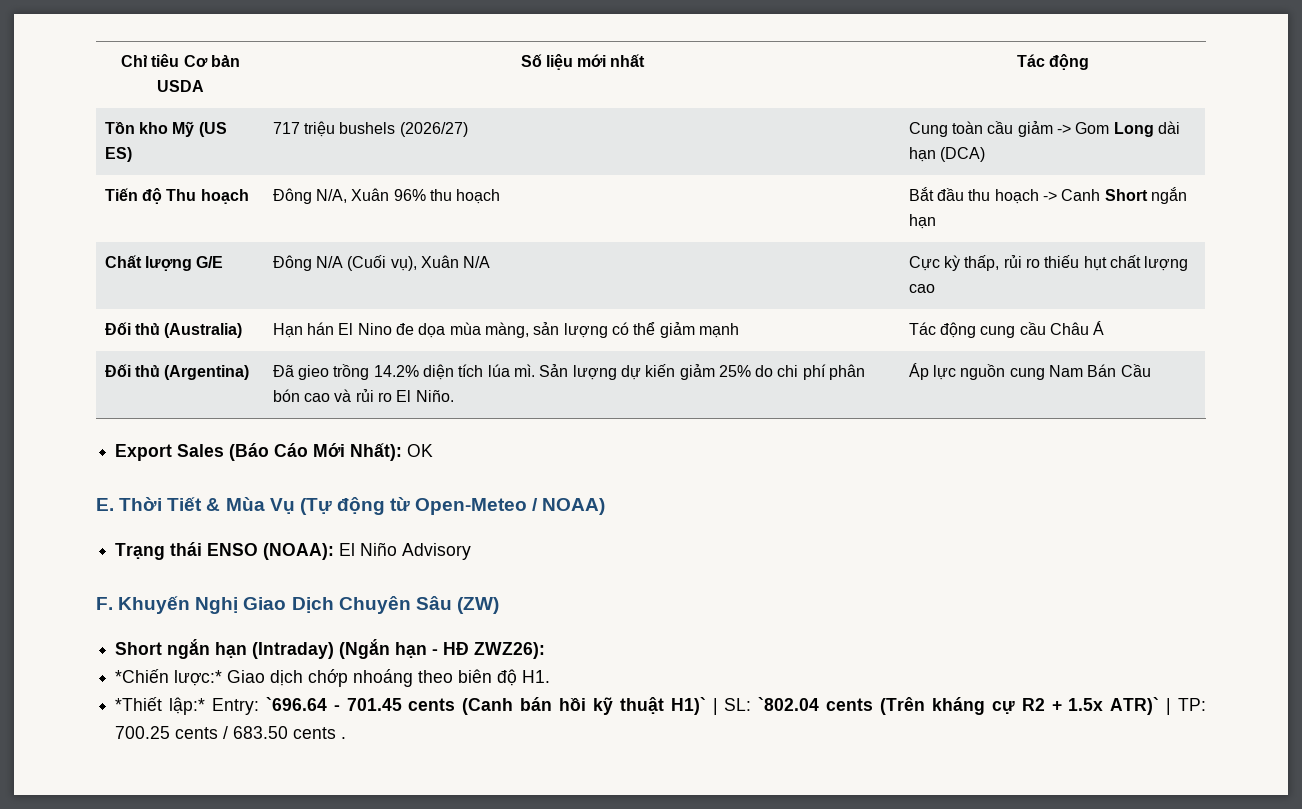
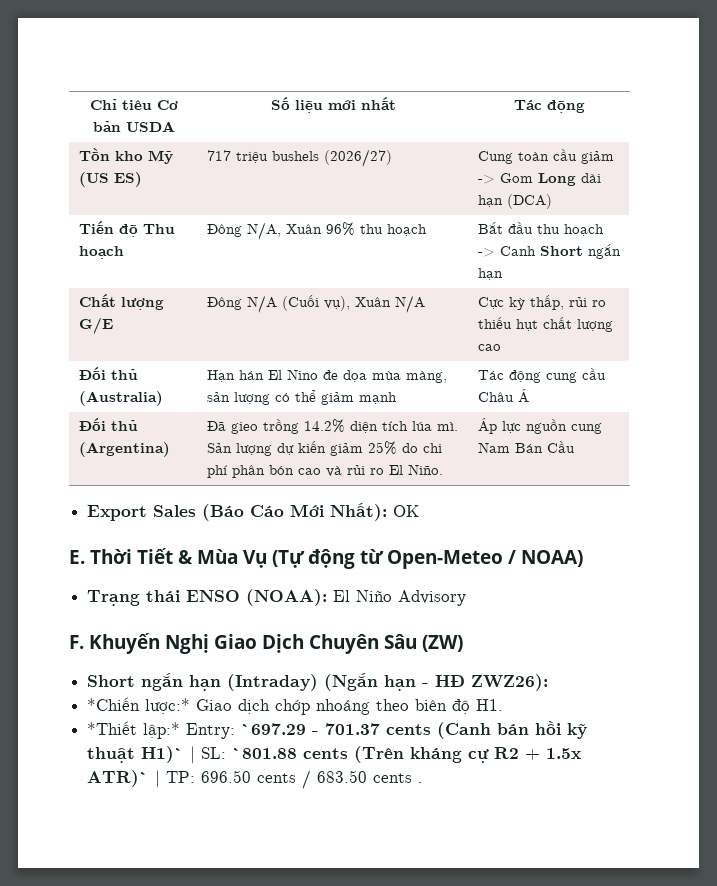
[265,697,402,711] `696.64 - 701.45 -> [241,723,381,735] `697.29 - 701.37
[758,697,820,711] `802.04 -> [232,747,298,759] `801.88
[115,726,171,739] 700.25 -> [201,770,252,783] 696.50

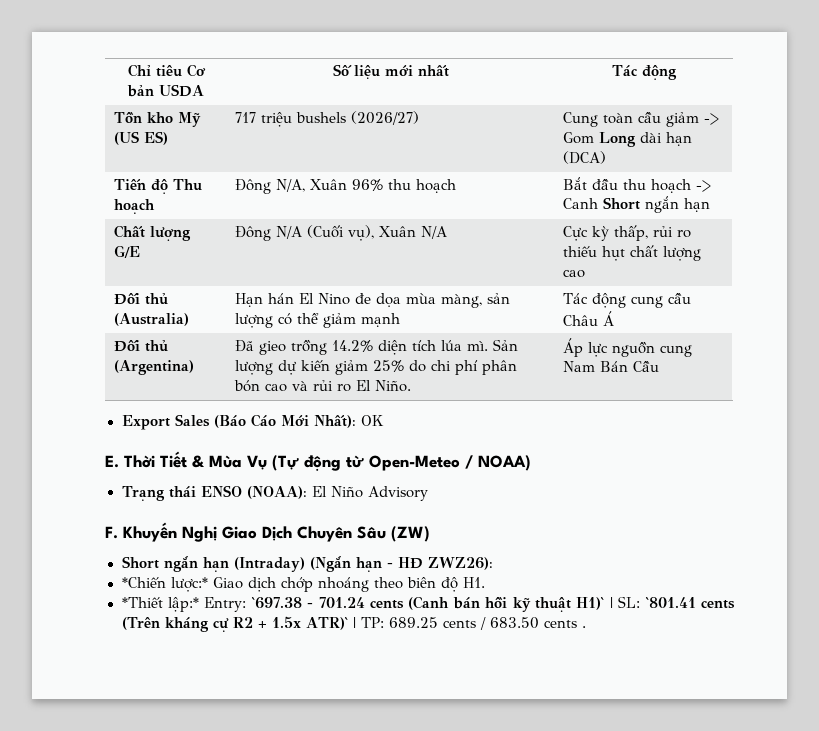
[241,723,381,735] `697.29 - 701.37 -> [250,597,365,609] `697.38 - 701.24
[232,747,298,759] `801.88 -> [644,597,696,608] `801.41
[201,770,252,783] 696.50 -> [389,617,439,628] 689.25

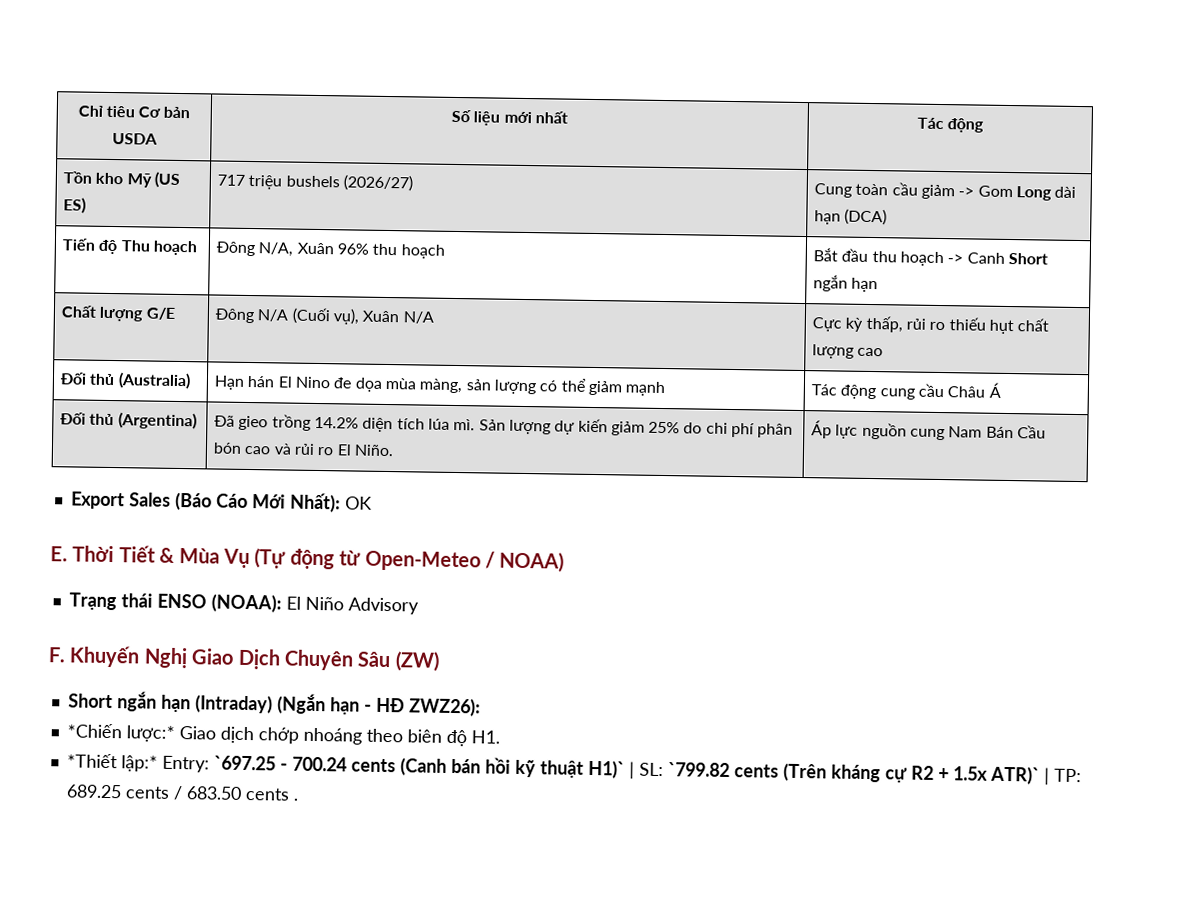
[250,597,365,609] `697.38 - 701.24 -> [213,755,347,772] `697.25 - 700.24
[644,597,696,608] `801.41 -> [667,762,730,778] `799.82

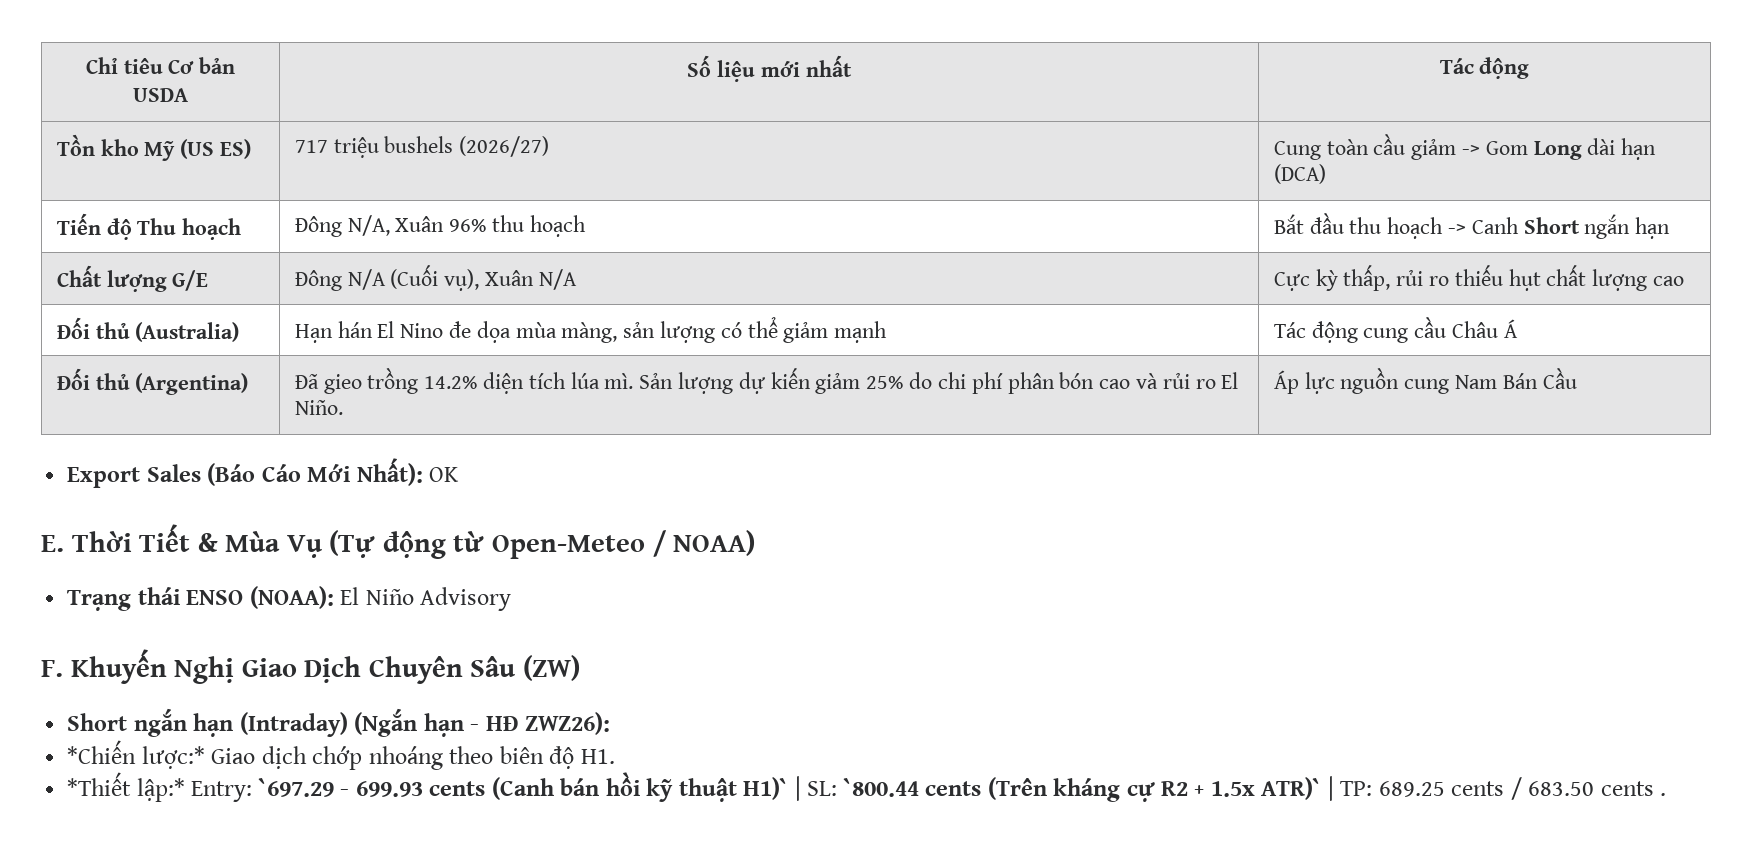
[213,755,347,772] `697.25 - 700.24 -> [257,778,423,797] `697.29 - 699.93
[667,762,730,778] `799.82 -> [842,778,919,797] `800.44

